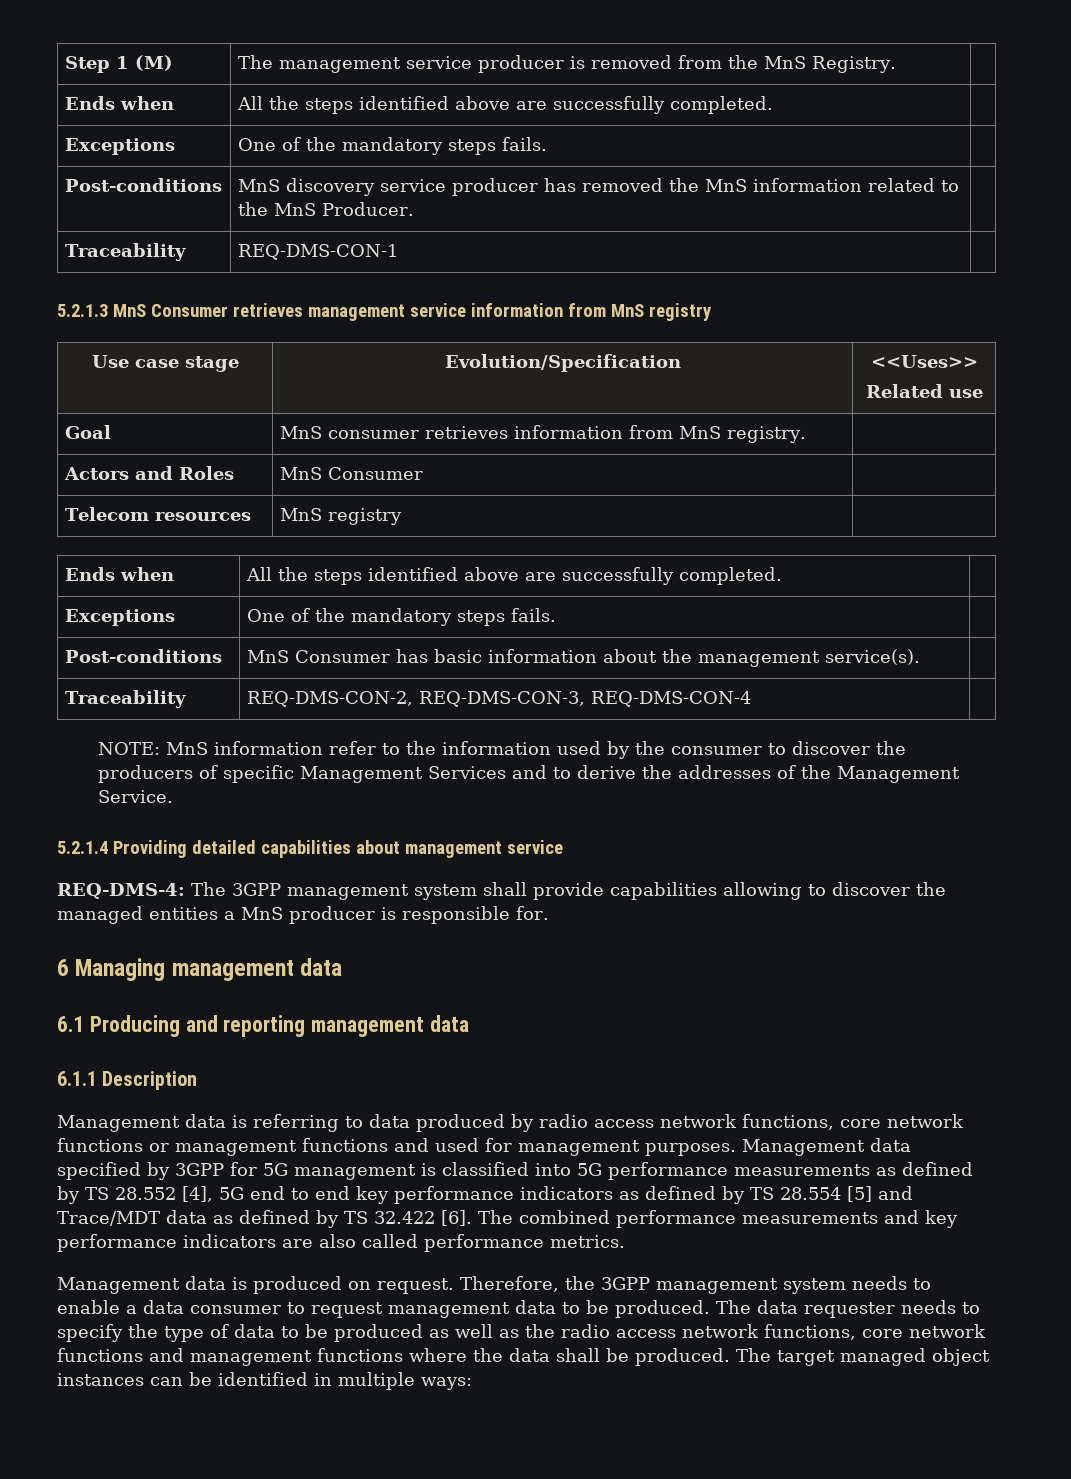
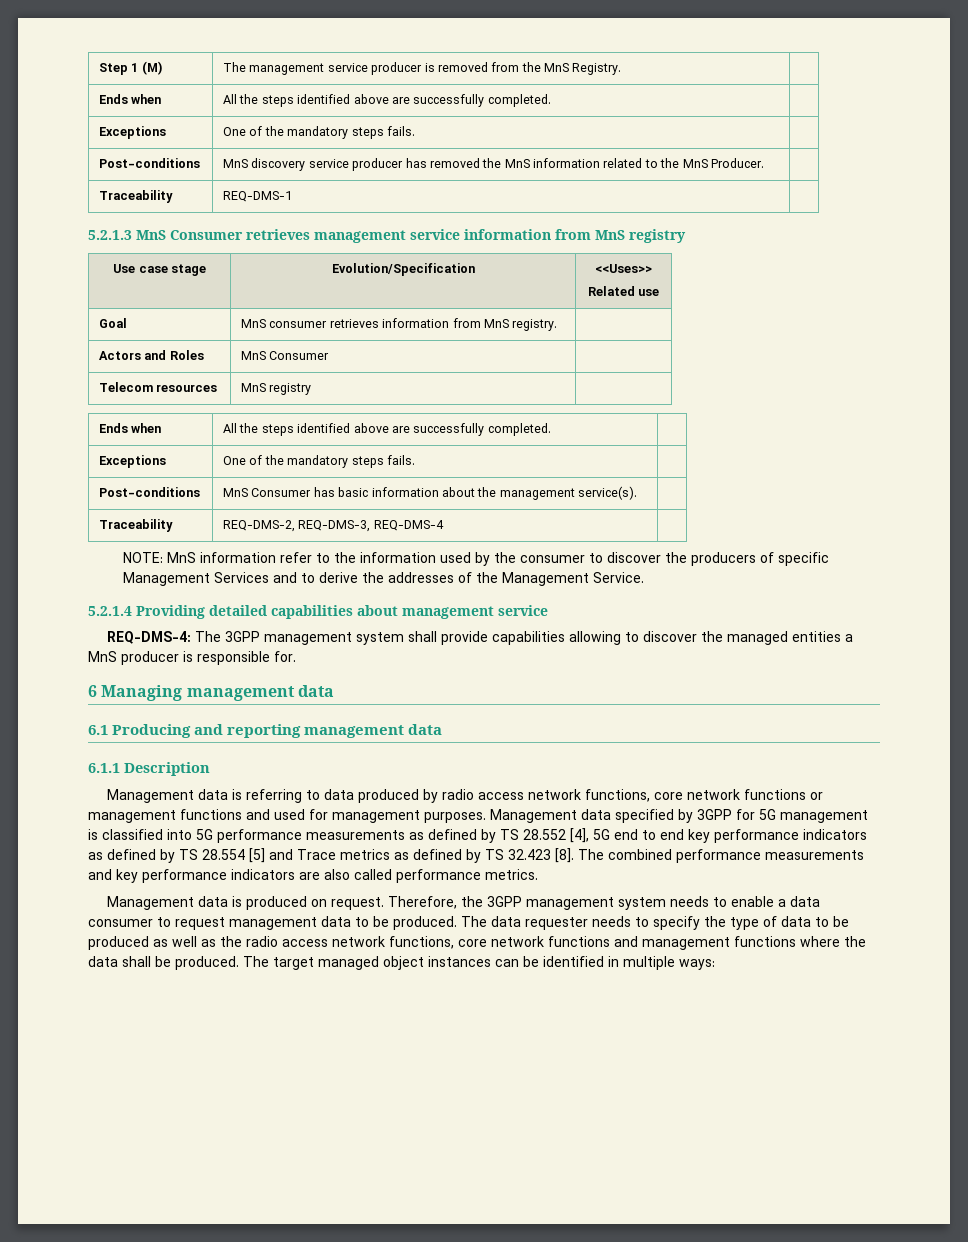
[237,244,398,260] REQ-DMS-CON-1 -> [223,191,293,202] REQ-DMS-1
[246,691,751,707] REQ-DMS-CON-2, REQ-DMS-CON-3, REQ-DMS-CON-4 -> [223,520,444,532] REQ-DMS-2, REQ-DMS-3, REQ-DMS-4
[57,1210,472,1228] Trace/MDT data as defined by TS 32.422 [6]. -> [297,848,574,863] Trace metrics as defined by TS 32.423 [8].

